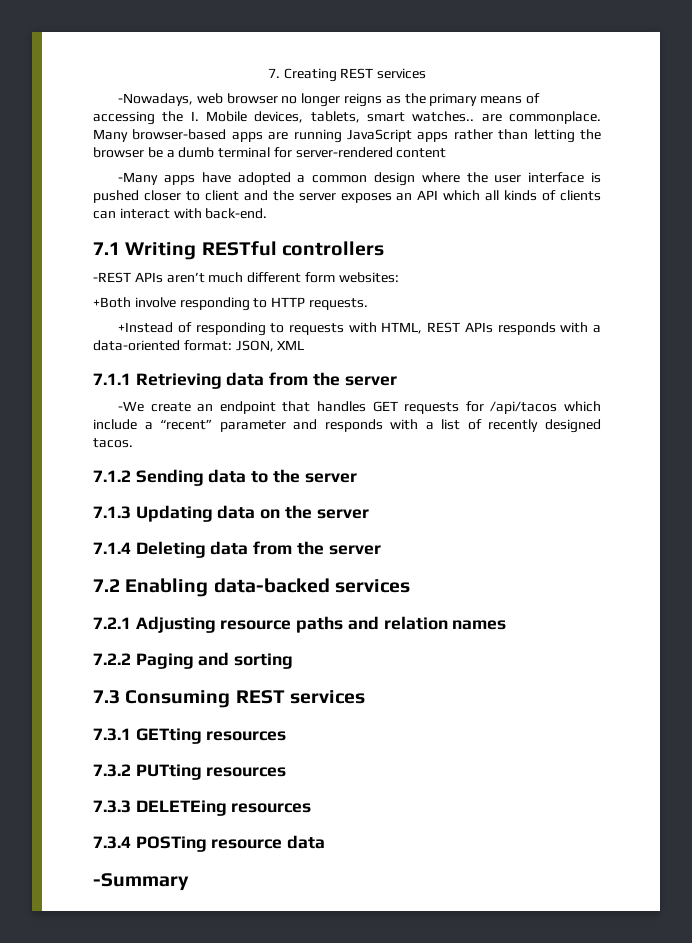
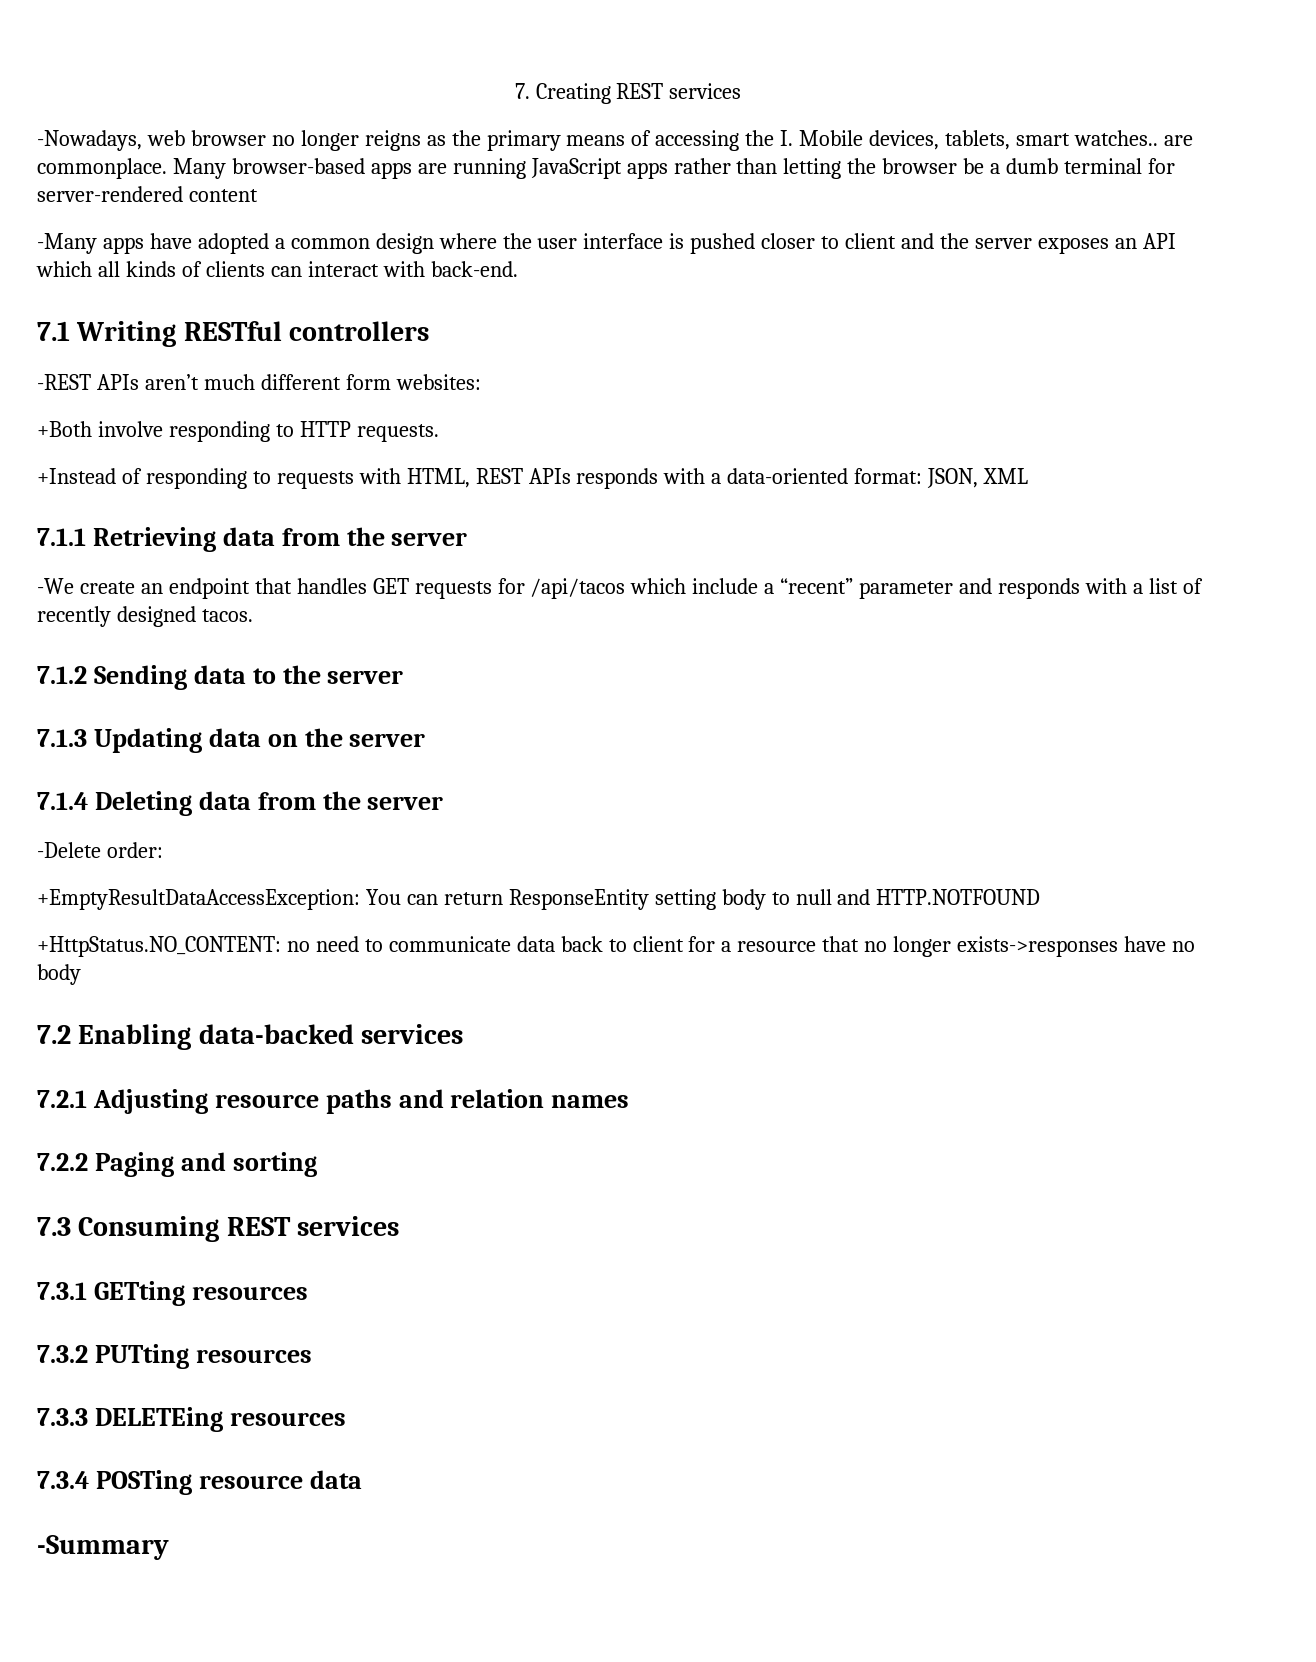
(381, 550) none -> [37,842,163,858] [37,889,1041,910] [37,936,1195,957] [37,964,81,985] // -Delete order: // +EmptyResultDataAccessException: You can return ResponseEntity setting body to null and HTTP.NOTFOUND // +HttpStatus.NO_CONTENT: no need to communicate data back to client for a resource that no longer exists->responses have no body

